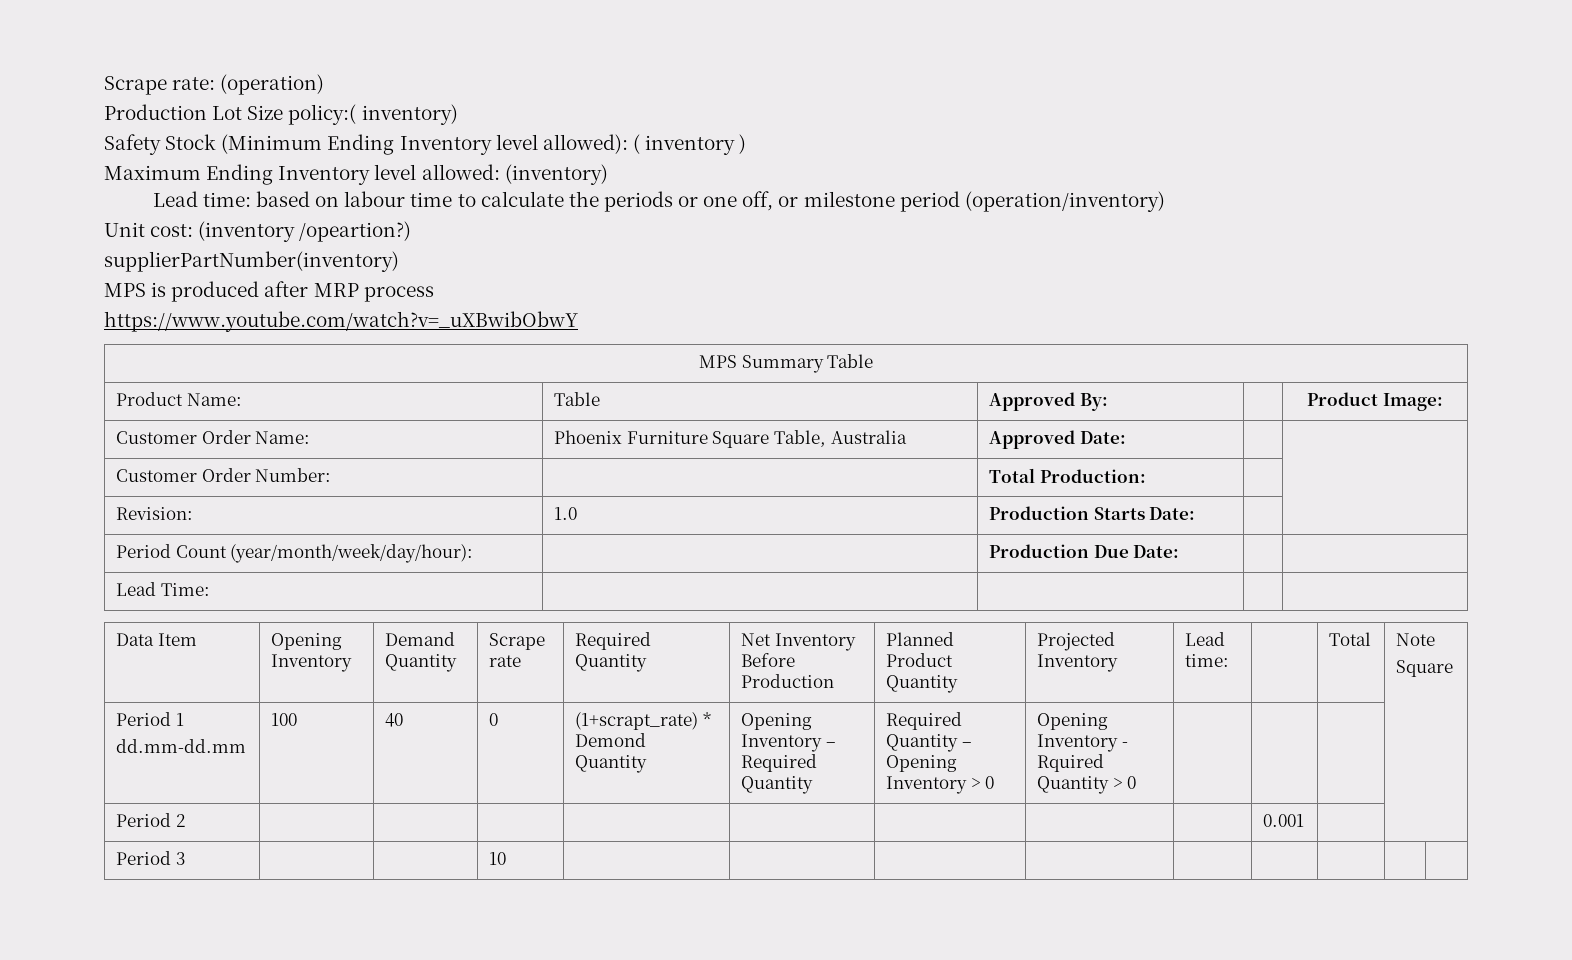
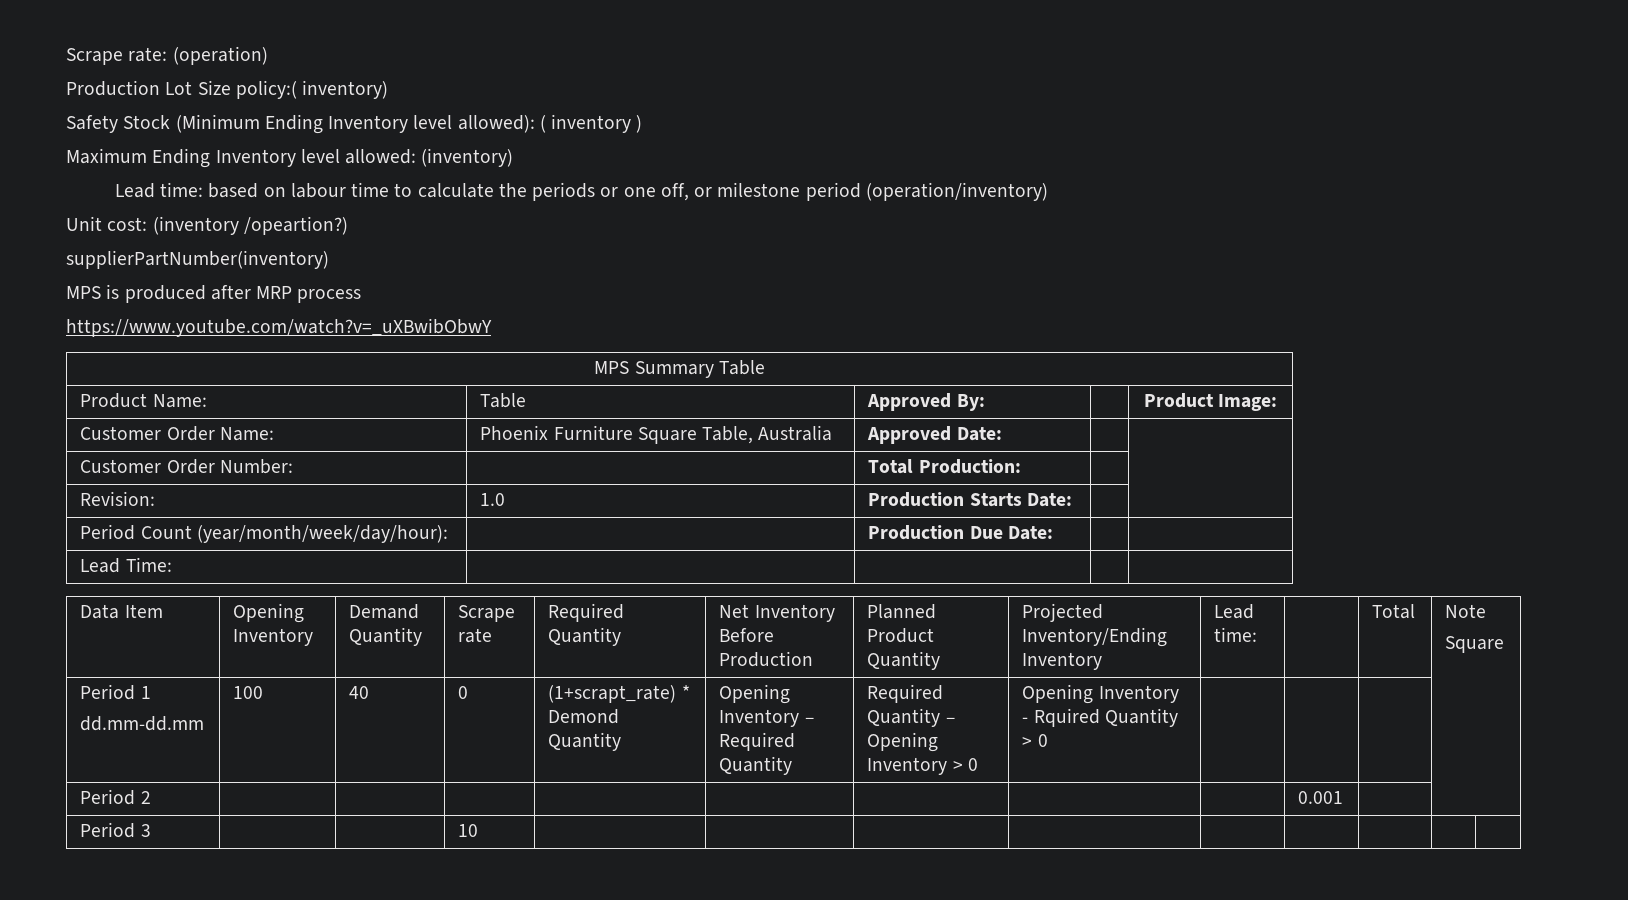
(1116, 641) none -> [1022,627,1168,647] Inventory/Ending

